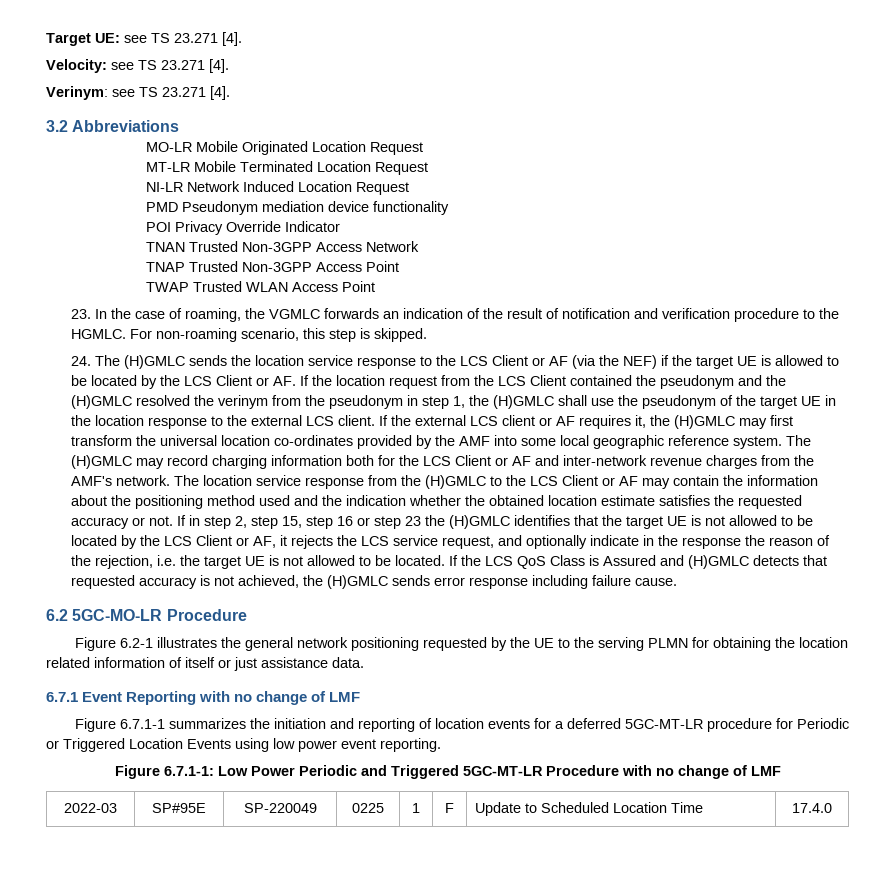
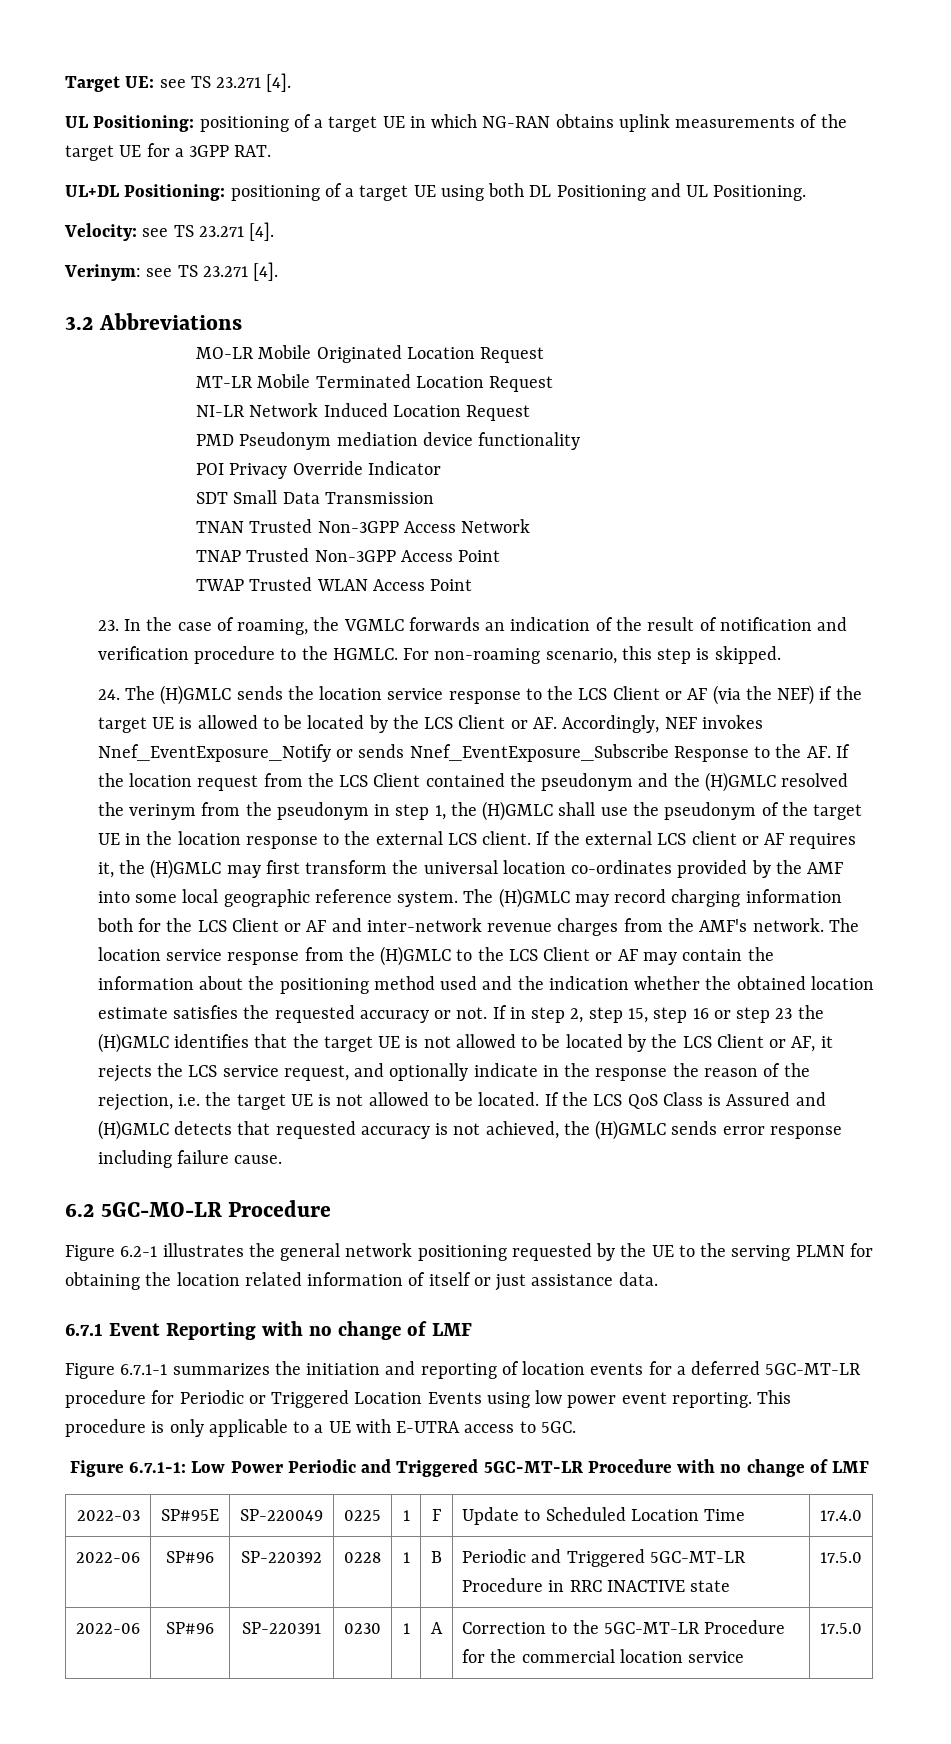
(242, 39) none -> [65,114,847,132] [65,143,272,161] [65,183,807,201] // UL Positioning: positioning of a target UE in which NG-RAN obtains uplink measurements of the target UE for a 3GPP RAT. // UL+DL Positioning: positioning of a target UE using both DL Positioning and UL Positioning.
(341, 226) none -> [196,490,434,504] // SDT Small Data Transmission
(297, 381) none -> [562,715,763,733] [97,744,831,762] Accordingly, NEF invokes Nnef_EventExposure_Notify or sends Nnef_EventExposure_Subscribe Response to the AF.
(441, 745) none -> [757,1390,792,1404] [65,1419,576,1437] This procedure is only applicable to a UE with E-UTRA access to 5GC.
(832, 808) none -> [76,1552,140,1563] [166,1551,214,1563] [241,1551,322,1563] [344,1552,381,1563] [402,1552,410,1563] [431,1551,442,1563] [462,1549,746,1567] [462,1578,731,1592] [820,1552,862,1563] [76,1623,140,1634] [166,1622,214,1634] [242,1622,321,1634] [344,1623,381,1634] [402,1623,410,1634] [431,1622,443,1634] [462,1620,786,1634] [462,1649,745,1663] [820,1623,862,1634] // 2022-06 | SP#96 | SP-220392 | 0228 | 1 | B | Periodic and Triggered 5GC-MT-LR Procedure in RRC INACTIVE state | 17.5.0 // 2022-06 | SP#96 | SP-220391 | 0230 | 1 | A | Correction to the 5GC-MT-LR Procedure for the commercial location service | 17.5.0

